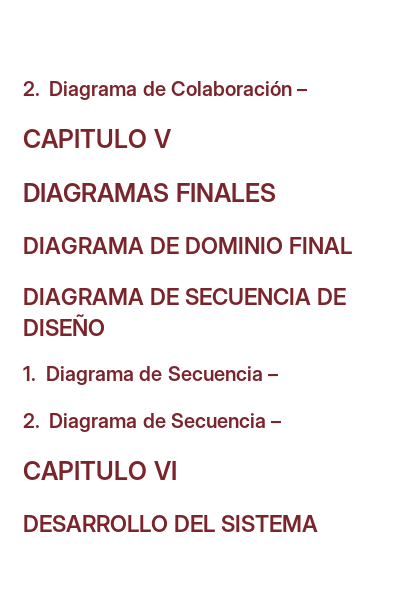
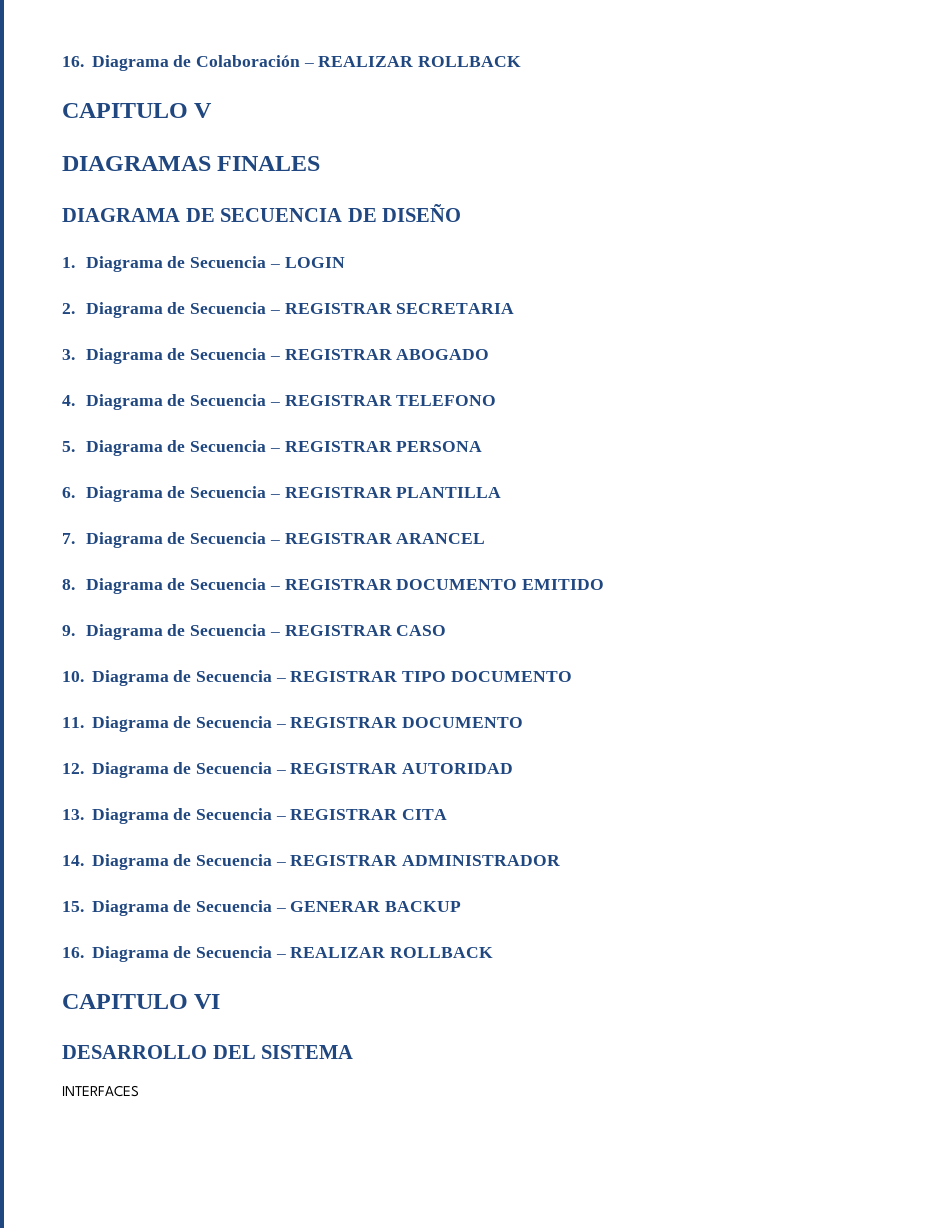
[23,81,40,96] 2. -> [62,56,84,67] 16.
(308, 92) none -> [318,56,522,67] REALIZAR ROLLBACK
[23,237,353,254] // DIAGRAMA DE DOMINIO FINAL -> (321, 163) none
(279, 377) none -> [284,257,345,268] LOGIN
(282, 424) none -> [284,303,515,314] [62,348,490,364] [62,394,497,410] [62,440,483,456] [62,486,502,502] [62,532,486,548] [62,578,604,594] [62,624,447,640] [62,670,572,686] [62,716,524,732] [62,762,514,778] [62,808,448,824] [62,854,561,870] [62,900,462,916] [62,946,494,962] REGISTRAR SECRETARIA // 3. Diagrama de Secuencia – REGISTRAR ABOGADO // 4. Diagrama de Secuencia – REGISTRAR TELEFONO // 5. Diagrama de Secuencia – REGISTRAR PERSONA // 6. Diagrama de Secuencia – REGISTRAR PLANTILLA // 7. Diagrama de Secuencia – REGISTRAR ARANCEL // 8. Diagrama de Secuencia – REGISTRAR DOCUMENTO EMITIDO // 9. Diagrama de Secuencia – REGISTRAR CASO // 10. Diagrama de Secuencia – REGISTRAR TIPO DOCUMENTO // 11. Diagrama de Secuencia – REGISTRAR DOCUMENTO // 12. Diagrama de Secuencia – REGISTRAR AUTORIDAD // 13. Diagrama de Secuencia – REGISTRAR CITA // 14. Diagrama de Secuencia – REGISTRAR ADMINISTRADOR // 15. Diagrama de Secuencia – GENERAR BACKUP // 16. Diagrama de Secuencia – REALIZAR ROLLBACK
(319, 523) none -> [62,1085,139,1097] // INTERFACES

